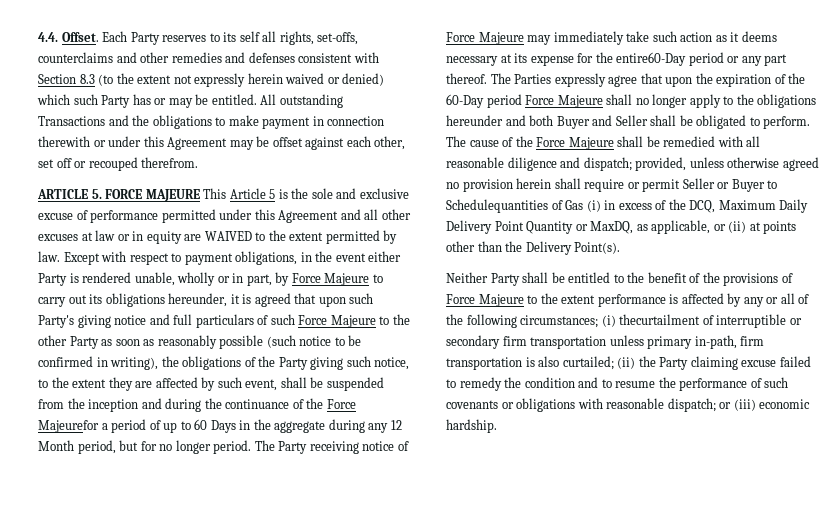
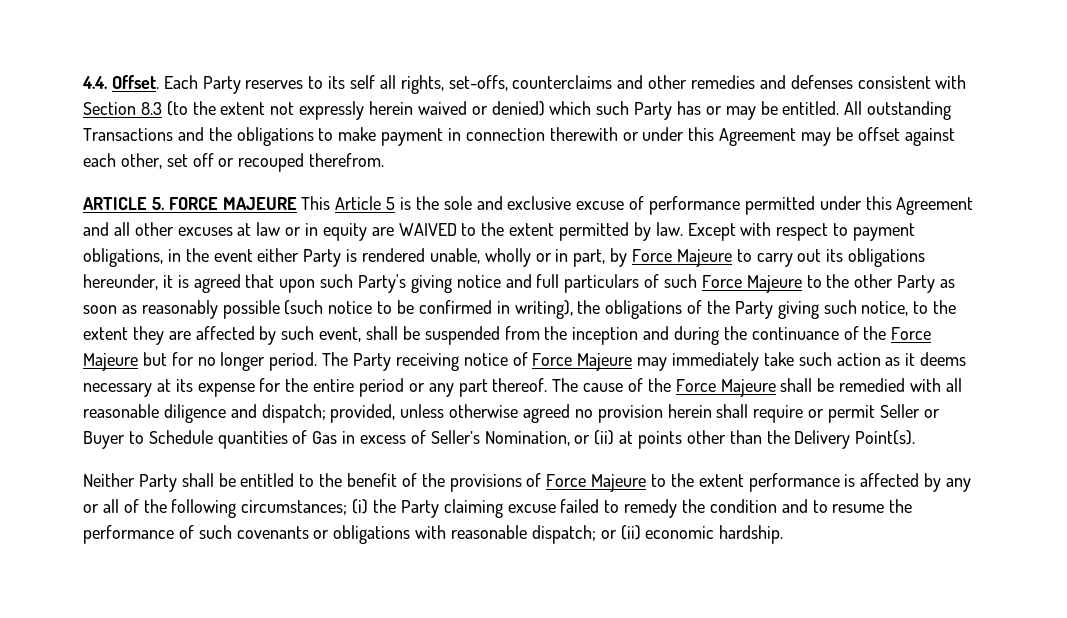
[38,419,402,433] [38,440,116,454] Majeurefor a period of up to 60 Days in the aggregate during any 12 Month period, -> [83,353,138,371] Majeure
[616,52,687,66] entire60-Day -> [313,379,355,392] entire
[514,73,806,87] [446,94,817,108] [446,115,811,129] [446,136,466,147] Parties expressly agree that upon the expiration of the 60-Day period Force Majeure shall no longer apply to the obligations hereunder and both Buyer and Seller shall be obligated to perform. The -> (579, 385) none
[446,199,548,213] Schedulequantities -> [148,430,288,449] Schedule quantities
[586,200,601,212] (i) -> (338, 437) none
[668,199,809,213] [446,220,711,234] the DCQ, Maximum Daily Delivery Point Quantity or MaxDQ, as applicable, -> [430,430,570,446] Seller’s Nomination,
[619,314,802,328] [446,335,765,349] [446,356,636,370] thecurtailment of interruptible or secondary firm transportation unless primary in-path, firm transportation is also curtailed; (ii) -> (369, 506) none
[733,399,756,411] (iii) -> [620,525,641,540] (ii)

